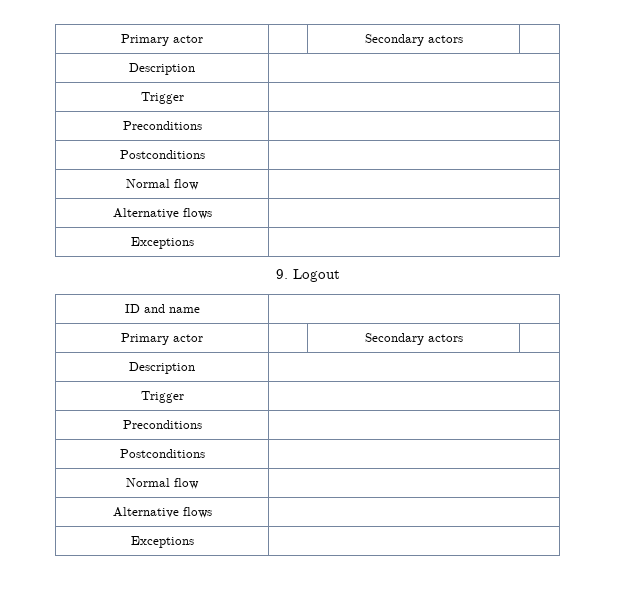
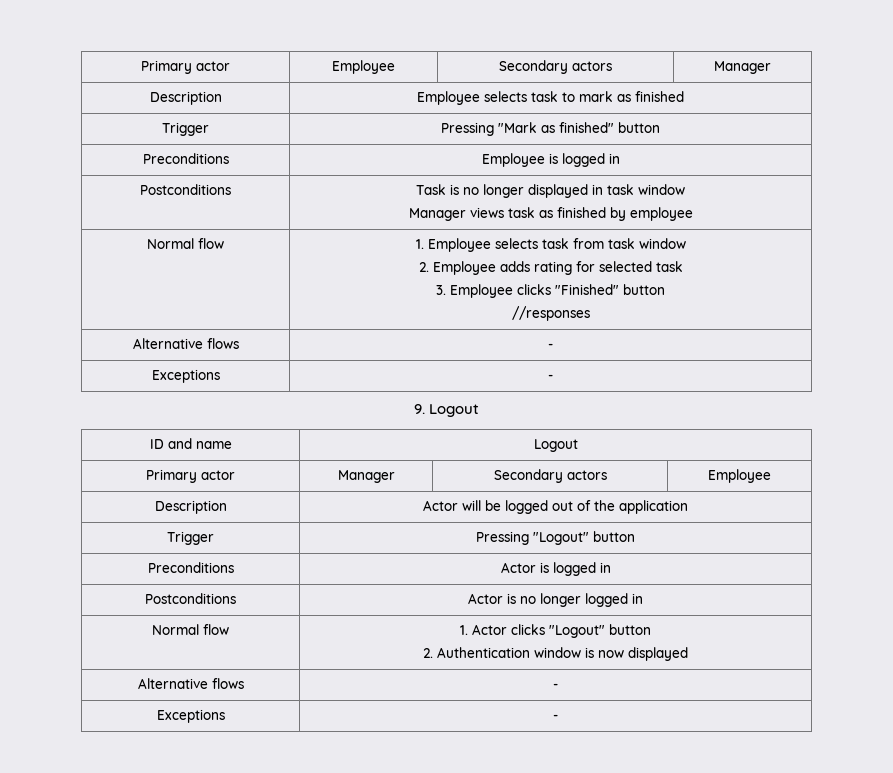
[121,34,203,46] [364,34,463,46] [129,63,195,75] [140,92,184,104] [122,121,202,130] [119,150,205,159] [126,179,199,190] [112,208,212,219] [130,237,194,249] Primary actor | | Secondary actors | // Description | // Trigger | // Preconditions | // Postconditions | // Normal flow | // Alternative flows | // Exceptions | -> [141,60,230,74] [332,60,395,74] [499,60,612,74] [714,61,771,74] [149,91,222,105] [417,91,684,105] [162,122,209,136] [441,122,660,136] [142,153,229,164] [481,153,620,167] [140,184,231,195] [416,184,685,198] [408,207,693,221] [147,238,224,249] [415,238,686,252] [418,261,683,275] [436,284,665,298] [511,306,590,321] [132,338,239,349] [548,343,553,349] [151,369,220,383] [548,374,553,380] Primary actor | Employee | Secondary actors | Manager // Description | Employee selects task to mark as finished // Trigger | Pressing "Mark as finished" button // Preconditions | Employee is logged in // Postconditions | Task is no longer displayed in task window // Manager views task as finished by employee // Normal flow | 1. Employee selects task from task window // 2. Employee adds rating for selected task // 3. Employee clicks "Finished" button // //responses // Alternative flows | - // Exceptions | -
[121,333,203,345] [364,333,463,345] [129,362,195,374] [140,391,184,403] [122,420,202,429] [119,449,205,458] [126,478,199,489] [112,507,212,518] [130,536,194,548] // Primary actor | | Secondary actors | // Description | // Trigger | // Preconditions | // Postconditions | // Normal flow | // Alternative flows | // Exceptions | -> [533,439,578,452] [146,469,235,483] [337,470,395,483] [493,469,607,483] [708,469,771,483] [154,500,227,514] [423,500,688,514] [167,531,214,545] [476,531,635,545] [147,562,234,573] [500,562,611,576] [145,593,236,604] [468,593,643,607] [152,624,229,635] [460,624,651,638] [423,647,688,661] [137,678,244,689] [553,683,558,689] [156,709,225,723] [553,714,558,720] Logout // Primary actor | Manager | Secondary actors | Employee // Description | Actor will be logged out of the application // Trigger | Pressing "Logout" button // Preconditions | Actor is logged in // Postconditions | Actor is no longer logged in // Normal flow | 1. Actor clicks "Logout" button // 2. Authentication window is now displayed // Alternative flows | - // Exceptions | -

